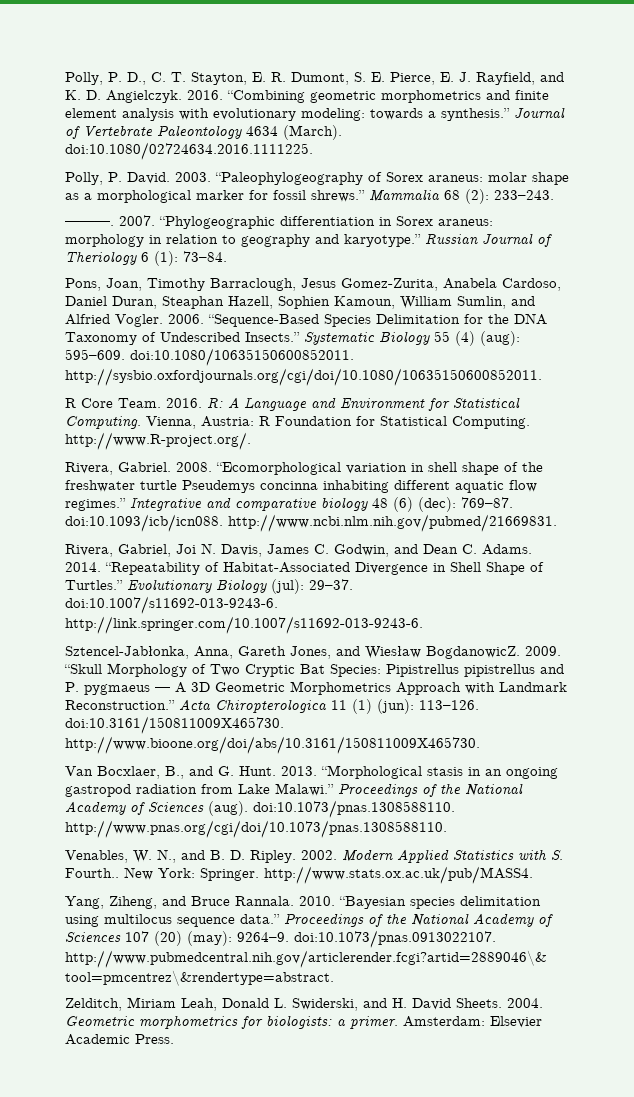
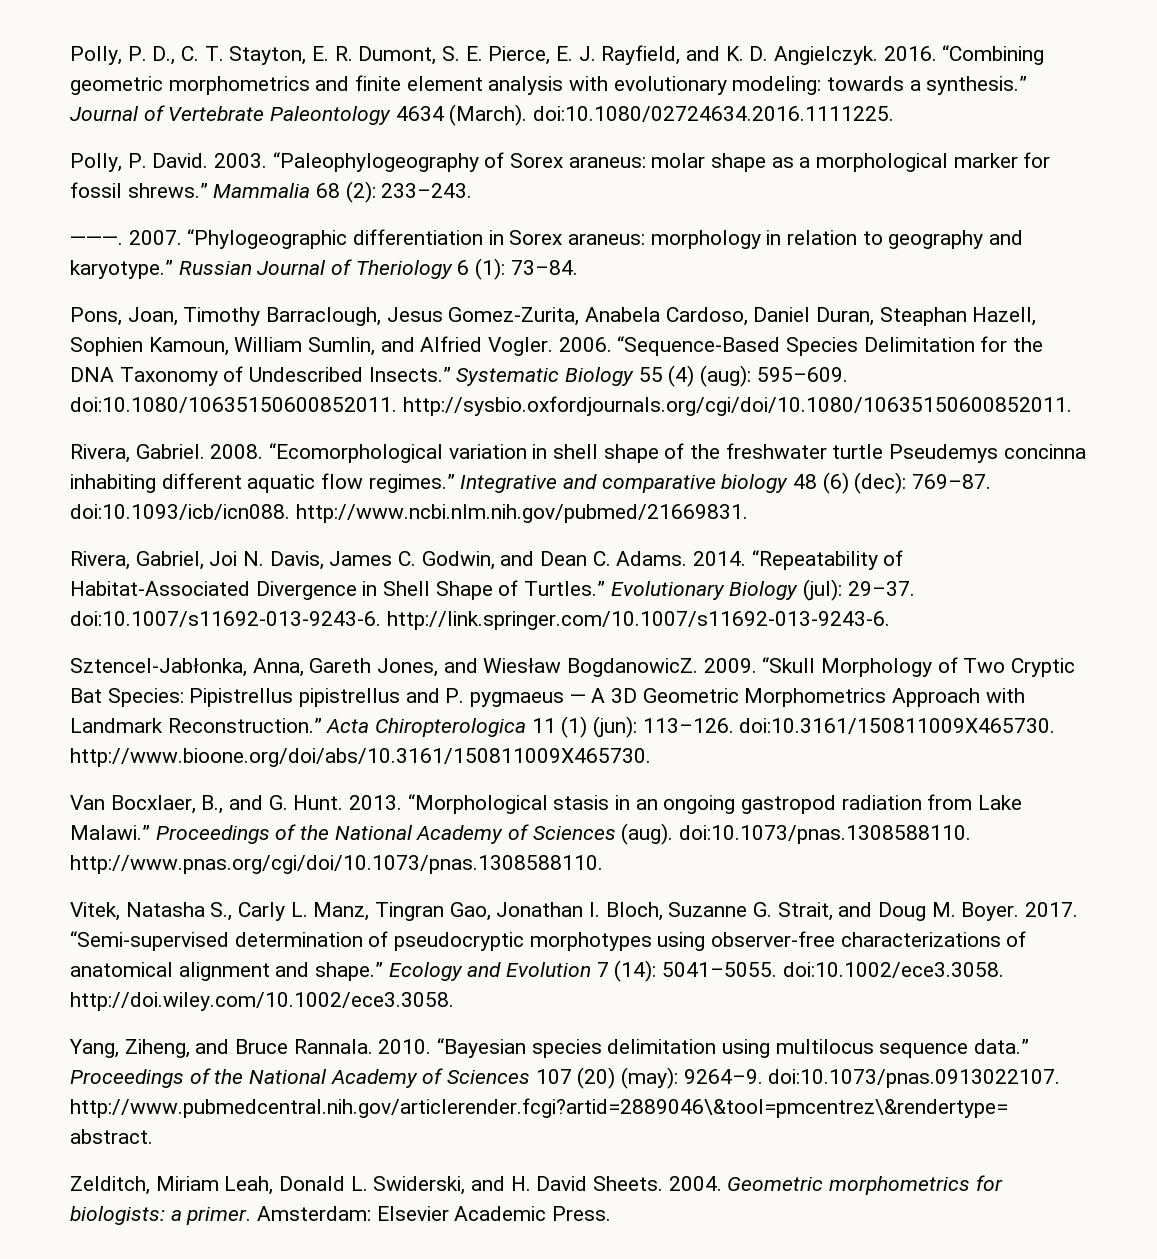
[65,397,520,411] [65,416,530,429] [65,432,251,450] // R Core Team. 2016. R: A Language and Environment for Statistical Computing. Vienna, Austria: R Foundation for Statistical Computing. http://www.R-project.org/. -> (1072, 406) none
[65,849,563,863] [65,866,533,884] Venables, W. N., and B. D. Ripley. 2002. Modern Applied Statistics with S. Fourth.. New York: Springer. http://www.stats.ox.ac.uk/pub/MASS4. -> [70,902,1079,921] [70,931,1027,951] [70,960,1004,982] [70,992,454,1011] Vitek, Natasha S., Carly L. Manz, Tingran Gao, Jonathan I. Bloch, Suzanne G. Strait, and Doug M. Boyer. 2017. “Semi-supervised determination of pseudocryptic morphotypes using observer-free characterizations of anatomical alignment and shape.” Ecology and Evolution 7 (14): 5041–5055. doi:10.1002/ece3.3058. http://doi.wiley.com/10.1002/ece3.3058.

